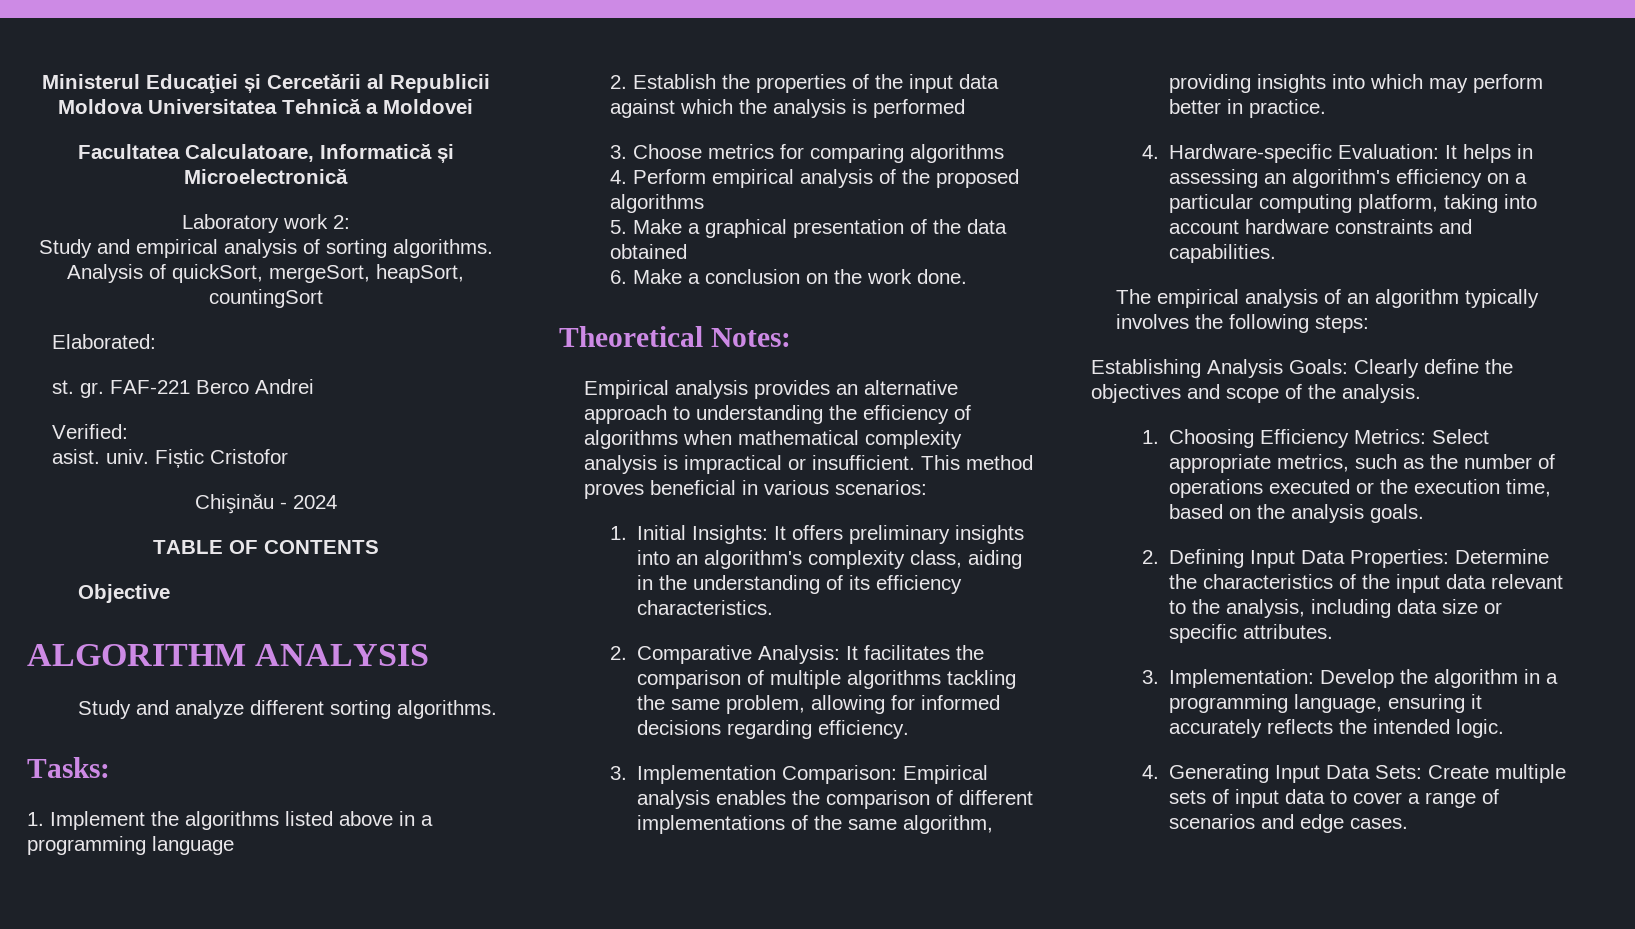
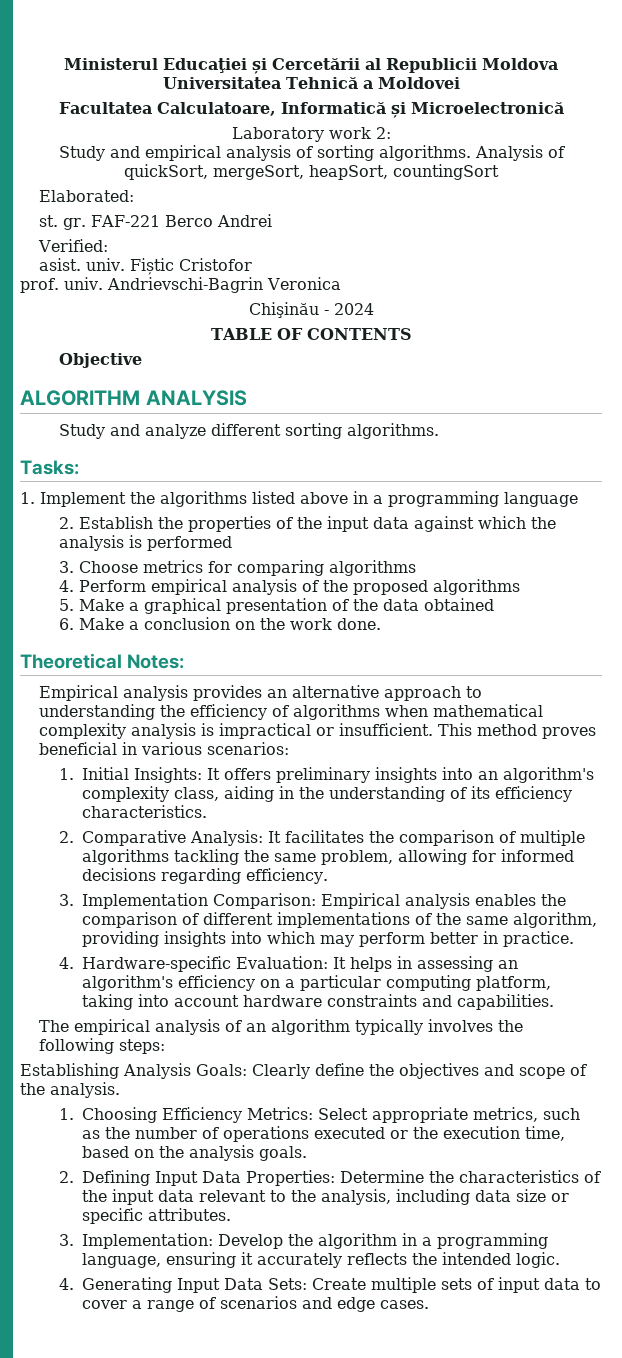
(289, 456) none -> [20,277,341,293] // prof. univ. Andrievschi-Bagrin Veronica

